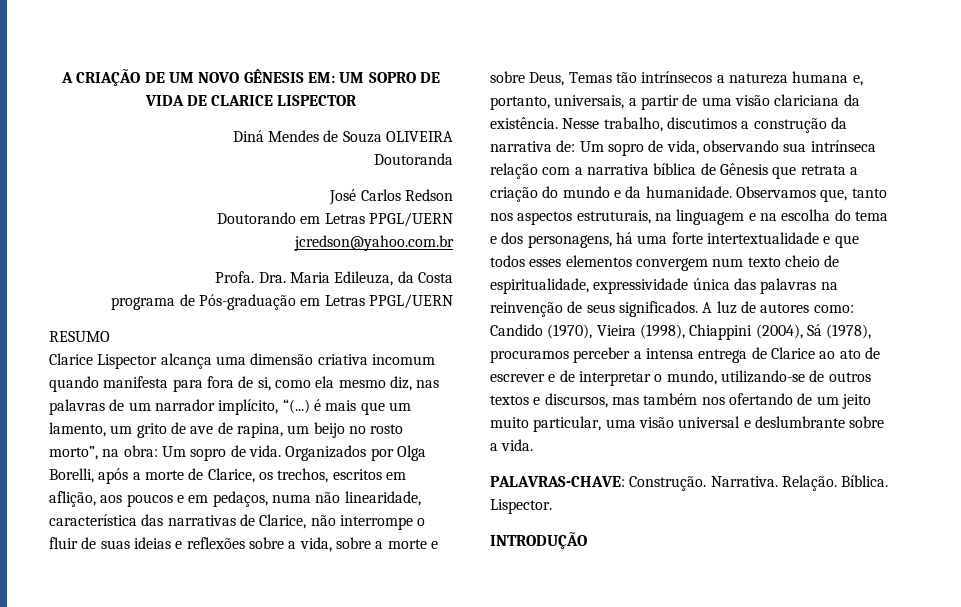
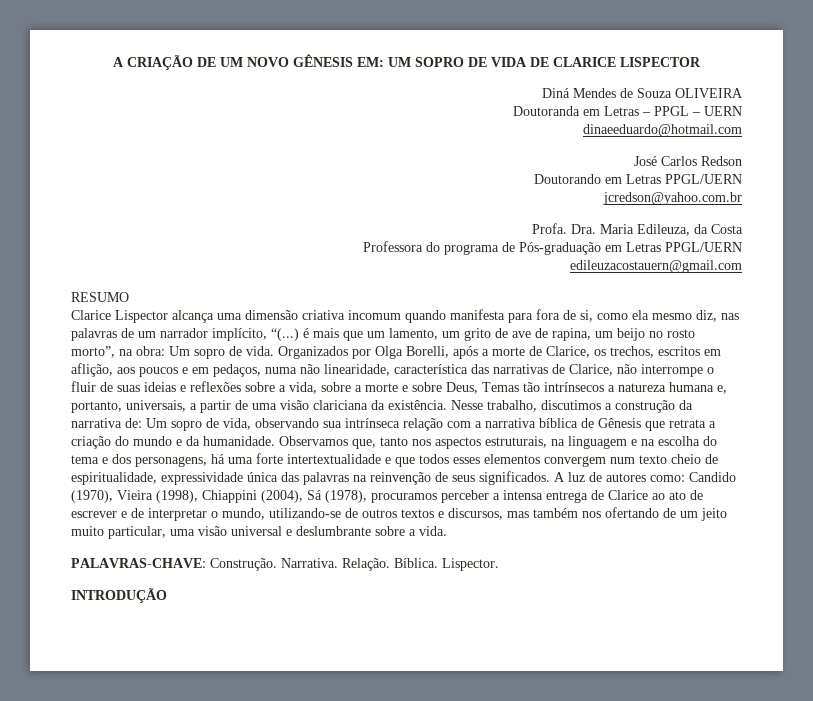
(453, 159) none -> [583,106,742,116] [583,124,742,137] em Letras – PPGL – UERN // dinaeeduardo@hotmail.com
(453, 277) none -> [363,241,440,252] Professora do
(453, 301) none -> [570,260,742,273] // edileuzacostauern@gmail.com

